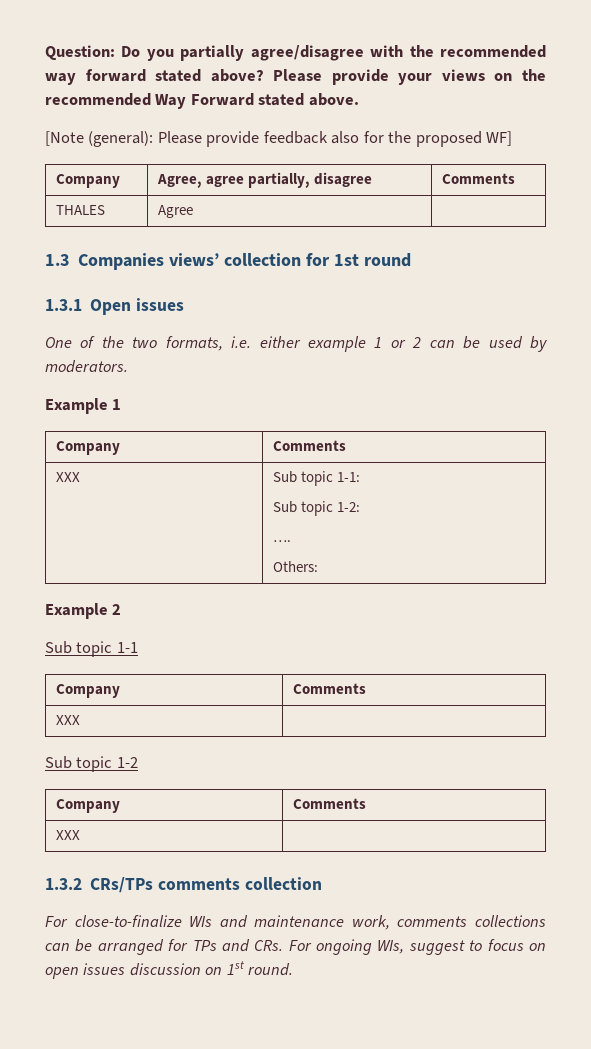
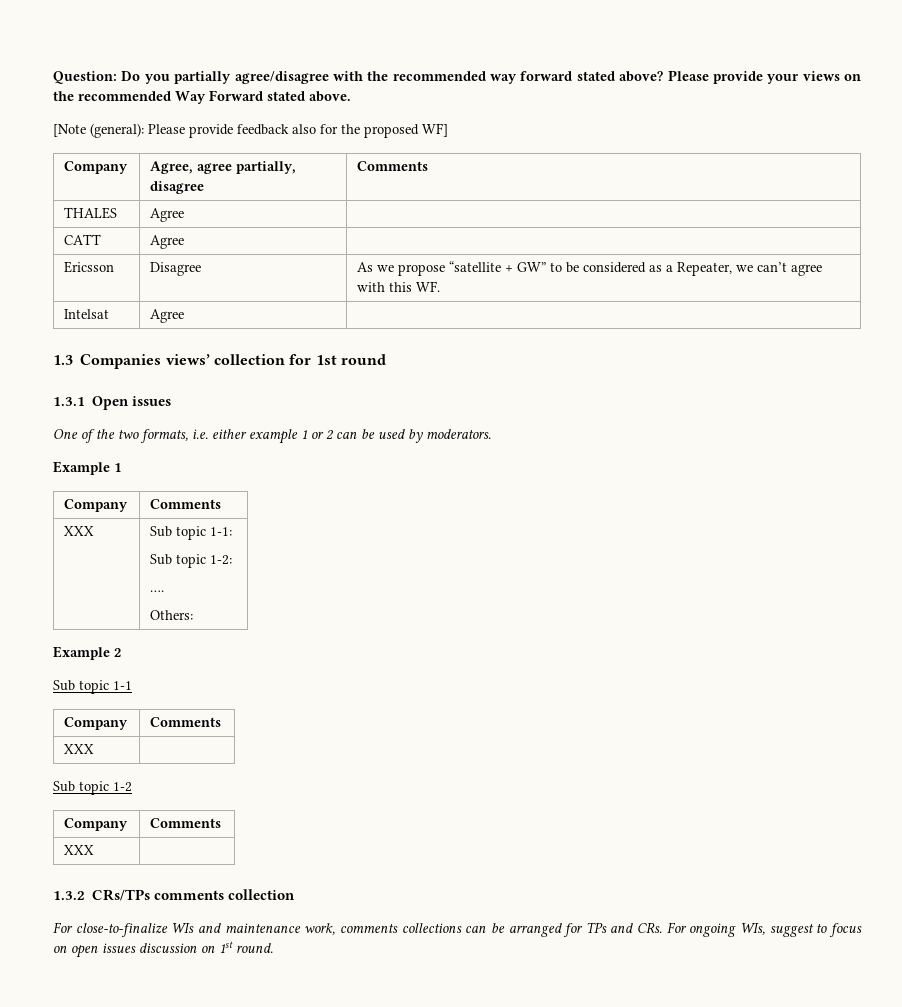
(193, 211) none -> [64,234,102,245] [150,235,185,249] [64,261,115,273] [150,262,202,276] [357,261,823,276] [357,281,441,292] [64,309,110,319] [150,309,185,323] // CATT | Agree | // Ericsson | Disagree | As we propose “satellite + GW” to be considered as a Repeater, we can’t agree with this WF. // Intelsat | Agree |

